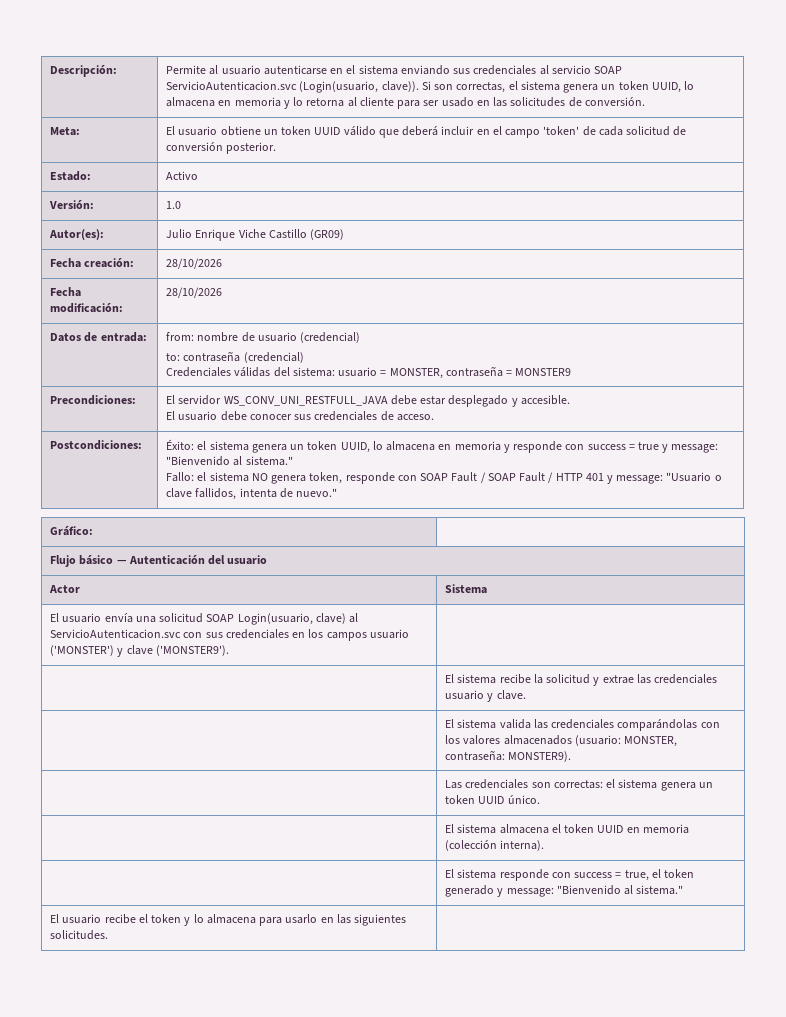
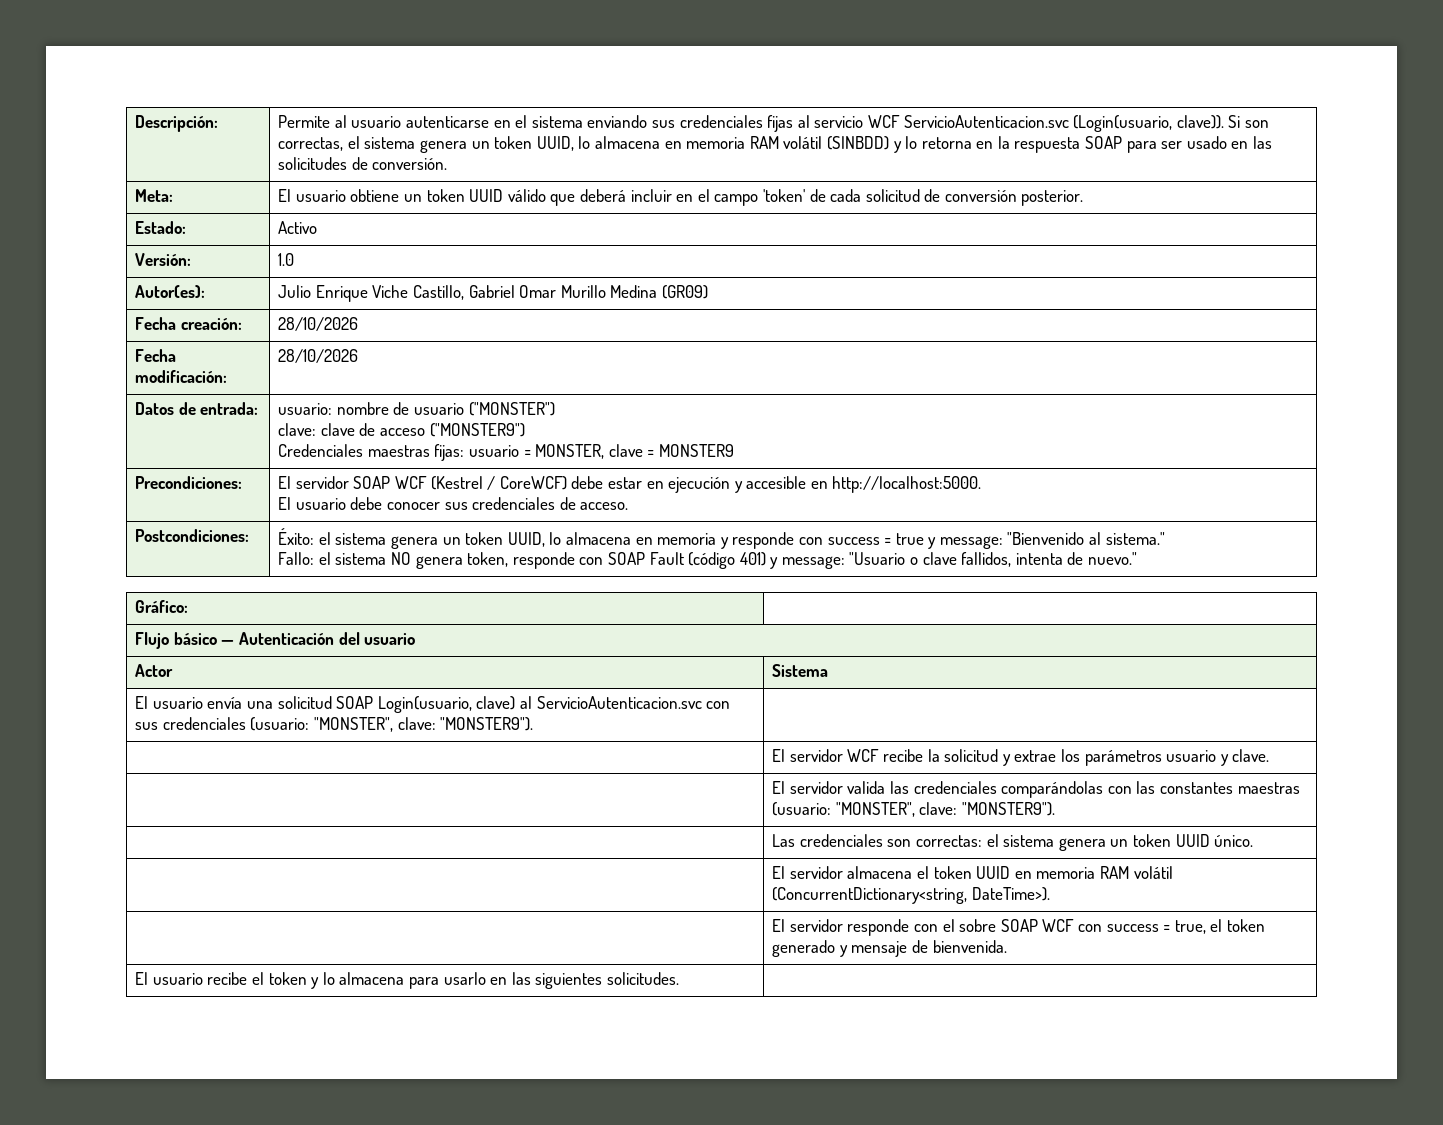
(537, 70) none -> [767,115,794,132] fijas
[594,66,623,74] SOAP -> [867,115,900,128] WCF
[283,97,394,109] y lo retorna al cliente -> [749,136,1123,153] RAM volátil (SINBDD) y lo retorna en la respuesta SOAP
[268,229,307,239] Castillo -> [413,285,658,300] Castillo, Gabriel Omar Murillo Medina
[166,332,195,341] from: -> [278,403,333,415] usuario:
[300,332,361,343] [166,351,304,363] [166,367,335,377] (credencial) // to: contraseña (credencial) // Credenciales válidas del sistema: -> [468,402,555,416] [278,423,525,437] [278,444,465,461] ("MONSTER") // clave: clave de acceso ("MONSTER9") // Credenciales maestras fijas:
[445,366,503,377] contraseña -> [608,444,643,457] clave
[223,395,570,407] WS_CONV_UNI_RESTFULL_JAVA debe estar desplegado y accesible. -> [353,476,982,493] SOAP WCF (Kestrel / CoreWCF) debe estar en ejecución y accesible en http://localhost:5000.
[480,472,604,483] / SOAP Fault / HTTP 401 -> [688,552,766,569] (código 401)
[292,629,409,641] [50,645,229,657] [445,674,497,684] en los campos usuario ('MONSTER') y clave ('MONSTER9'). | // | El sistema -> [250,717,534,732] [772,749,880,762] (usuario: "MONSTER", clave: "MONSTER9"). | // | El servidor WCF
[636,674,718,684] las credenciales -> [1060,749,1162,766] los parámetros
[457,719,497,729] sistema -> [789,781,843,794] servidor
[445,735,678,747] [445,750,572,762] los valores almacenados (usuario: MONSTER, contraseña: MONSTER9). -> [1136,781,1300,794] [772,802,1056,817] las constantes maestras (usuario: "MONSTER", clave: "MONSTER9").
[457,824,497,834] sistema -> [789,866,843,879] servidor
[445,840,545,851] [445,869,571,881] (colección interna). // | El sistema responde con -> [1099,866,1173,879] [772,887,1050,904] [772,919,1102,936] RAM volátil (ConcurrentDictionary<string, DateTime>). // | El servidor responde con el sobre SOAP WCF con
[506,885,684,897] message: "Bienvenido al sistema." -> [851,940,1007,957] mensaje de bienvenida.

